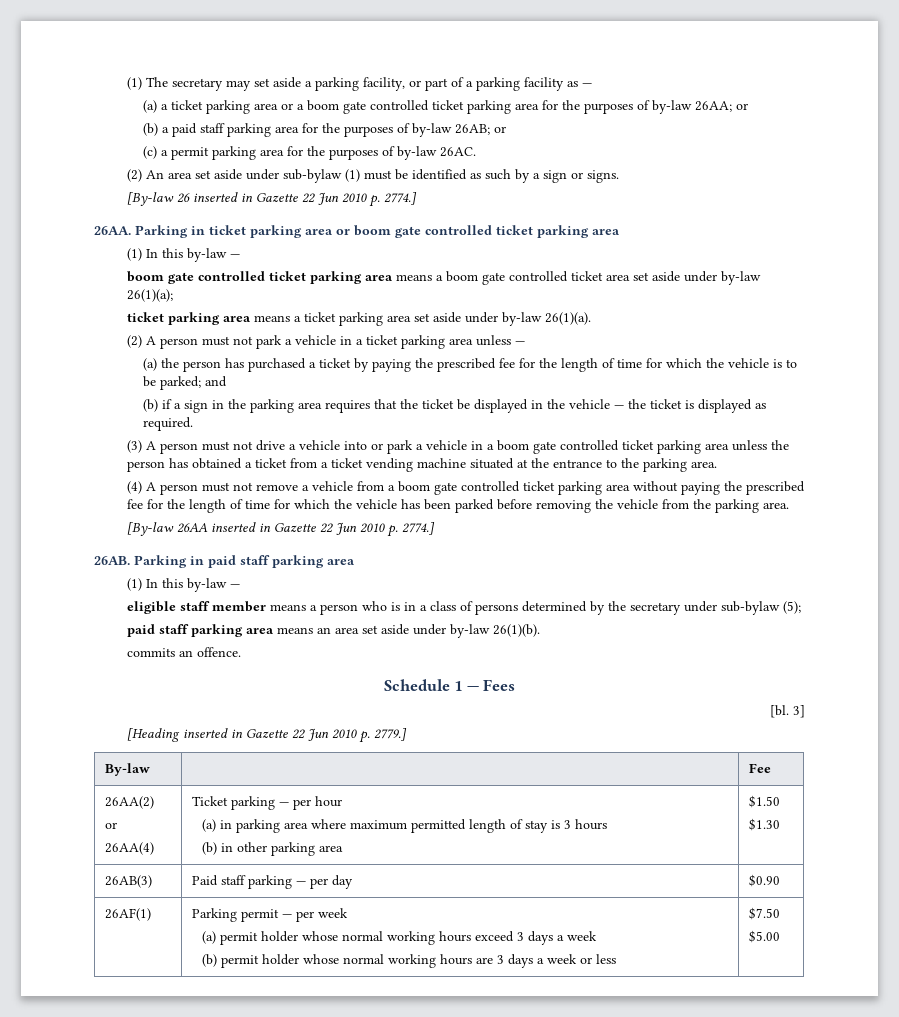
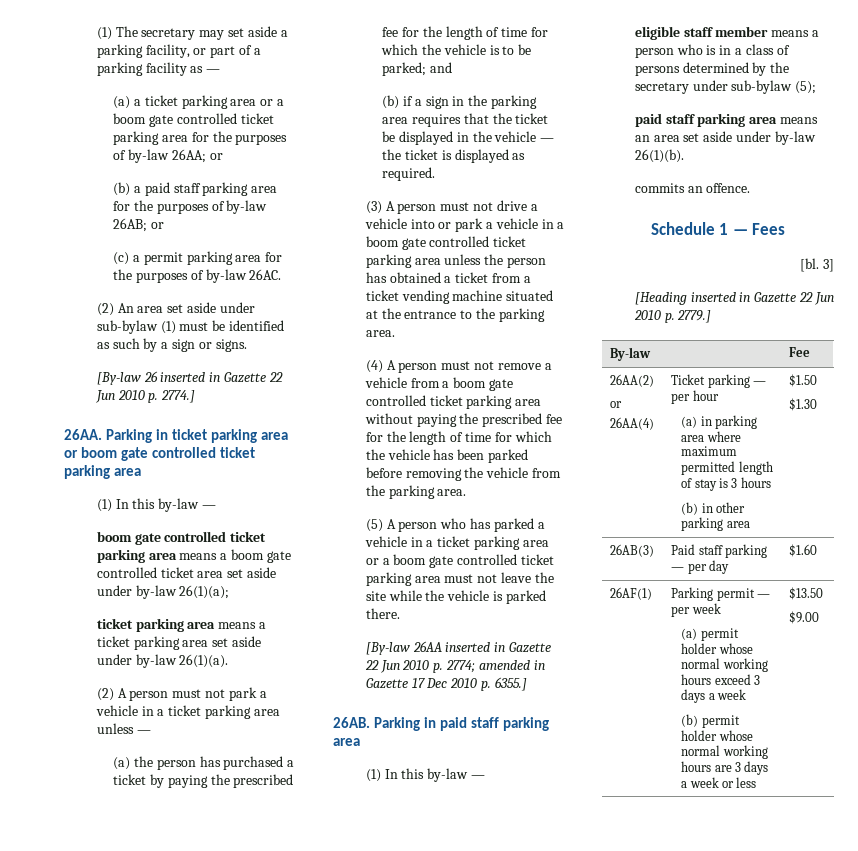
(789, 505) none -> [365,518,545,532] [364,536,549,550] [365,554,554,568] [365,572,554,586] [365,590,546,604] [365,608,400,619] // (5) A person who has parked a vehicle in a ticket parking area or a boom gate controlled ticket parking area must not leave the site while the vehicle is parked there.
[401,522,435,535] 2774.] -> [446,660,545,673] [365,677,527,691] 2774; amended in Gazette 17 Dec 2010 p. 6355.]
[748,874,780,887] $0.90 -> [789,544,818,557] $1.60
[748,907,780,920] [748,930,780,943] $7.50 // $5.00 -> [789,587,824,600] [789,611,820,624] $13.50 // $9.00

